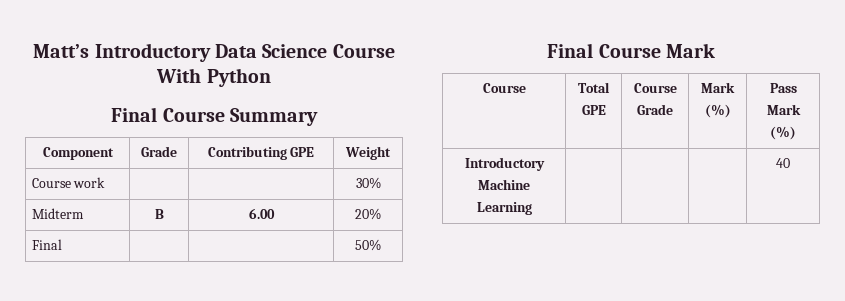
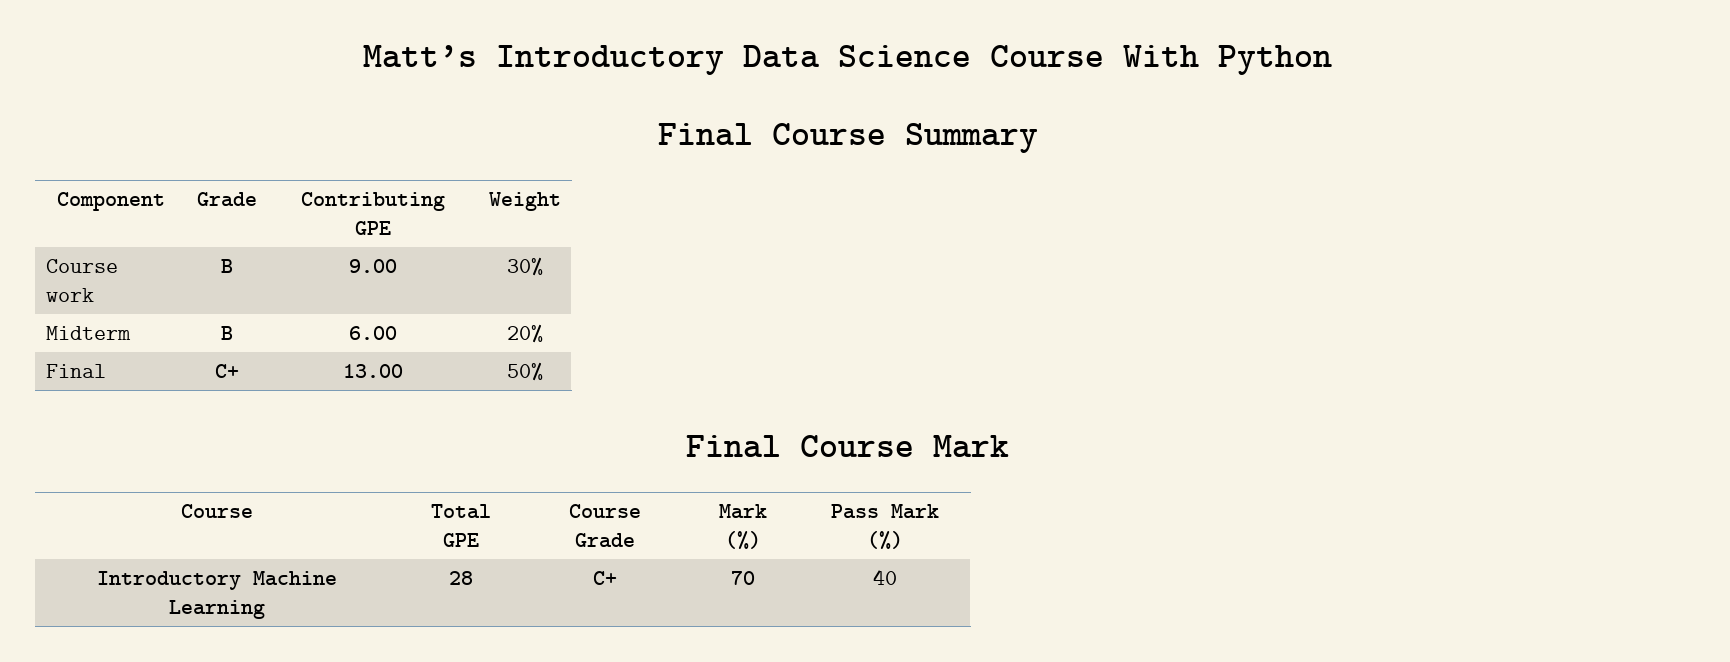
(106, 182) | -> [220,259,233,273] [348,259,397,273] B | 9.00
(62, 244) | -> [214,364,239,378] [342,364,403,378] C+ | 13.00
(532, 208) | | -> [448,571,473,585] [592,571,617,585] [730,571,755,585] 28 | C+ | 70

